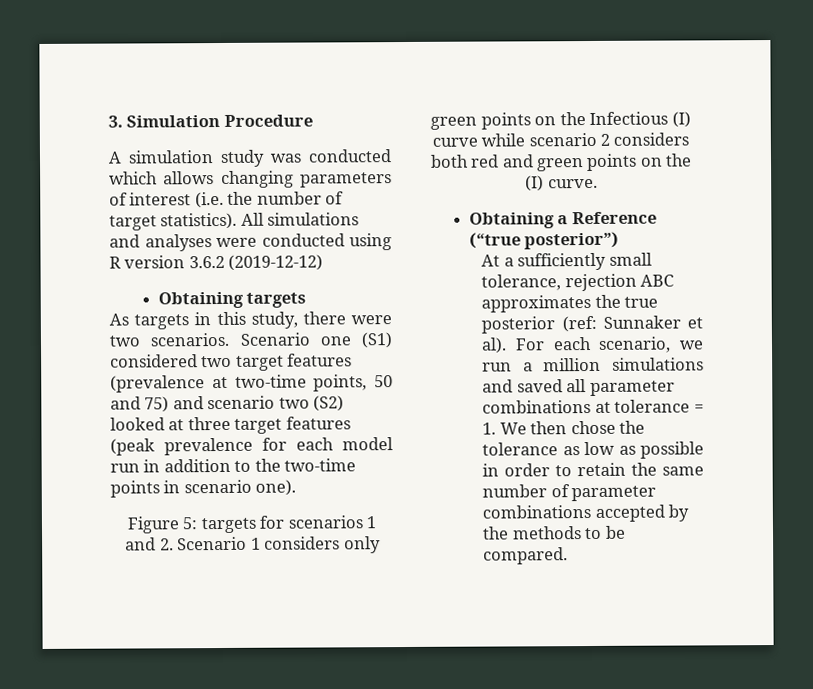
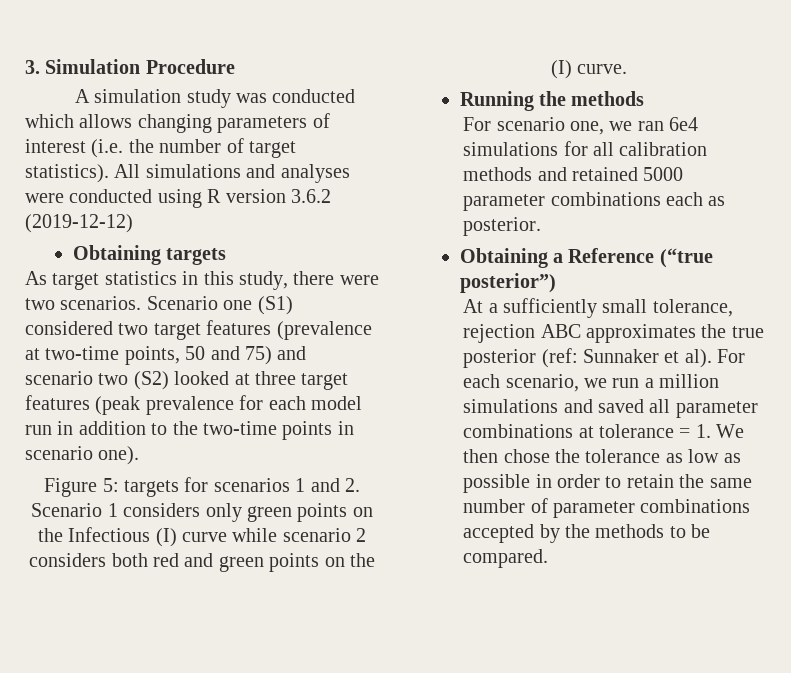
[134,314,190,330] targets -> [52,271,177,290] target statistics
(598, 183) none -> [459,91,645,111] [463,117,699,135] [463,141,708,156] [463,167,684,181] [463,192,726,211] [463,217,542,236] // Running the methods // For scenario one, we ran 6e4 simulations for all calibration methods and retained 5000 parameter combinations each as posterior.

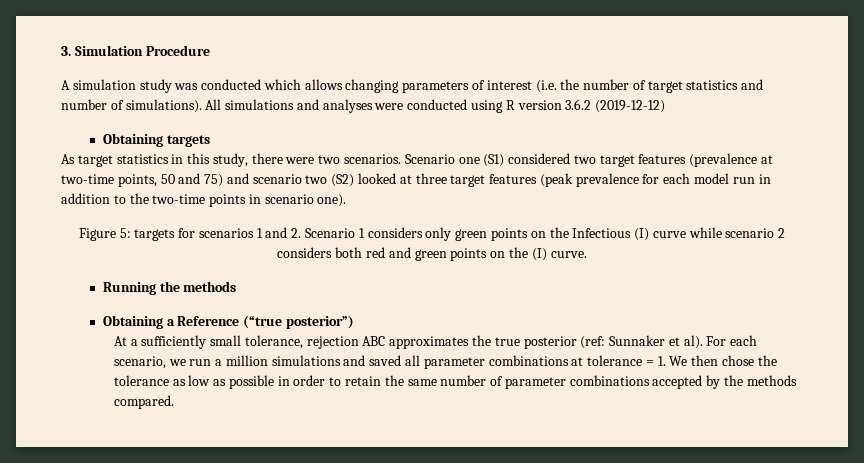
[25,164,109,183] statistics). -> [686,79,764,90] [61,99,202,113] statistics and number of simulations).
[463,117,699,135] [463,141,708,156] [463,167,684,181] [463,192,726,211] [463,217,542,236] // For scenario one, we ran 6e4 simulations for all calibration methods and retained 5000 parameter combinations each as posterior. -> (237, 286) none
[669,524,711,538] to be -> (797, 380) none

